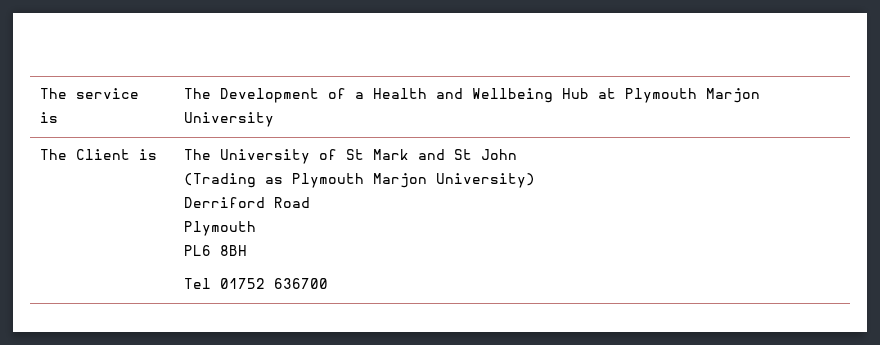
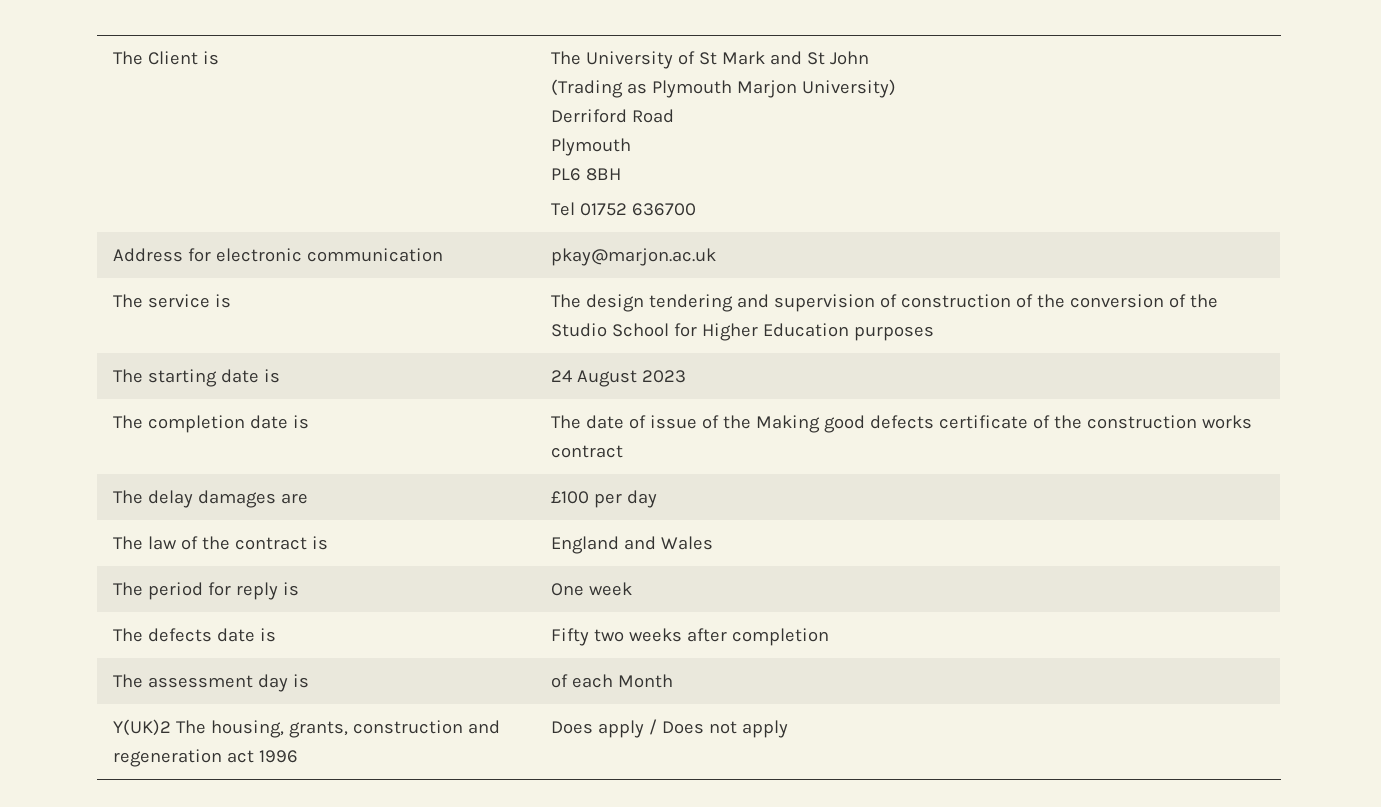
[40,88,140,99] [40,112,59,123] [184,88,761,103] [184,112,275,127] [40,149,68,160] The service is | The Development of a Health and Wellbeing Hub at Plymouth Marjon University // The -> [113,51,144,65] The
(329, 283) none -> [113,248,444,262] [551,248,717,266] [113,294,232,308] [551,294,1219,312] [551,323,935,341] [113,369,281,387] [551,370,687,387] [113,415,310,433] [551,415,1253,433] [551,445,624,458] [113,490,309,508] [551,490,658,508] [113,536,329,550] [551,536,714,554] [113,582,300,600] [551,582,633,596] [113,628,277,642] [551,628,830,646] [113,674,310,692] [551,674,674,688] [113,719,501,738] [113,749,299,767] [551,719,789,738] // Address for electronic communication | pkay@marjon.ac.uk // The service is | The design tendering and supervision of construction of the conversion of the Studio School for Higher Education purposes // The starting date is | 24 August 2023 // The completion date is | The date of issue of the Making good defects certificate of the construction works contract // The delay damages are | £100 per day // The law of the contract is | England and Wales // The period for reply is | One week // The defects date is | Fifty two weeks after completion // The assessment day is | of each Month // Y(UK)2 The housing, grants, construction and regeneration act 1996 | Does apply / Does not apply

